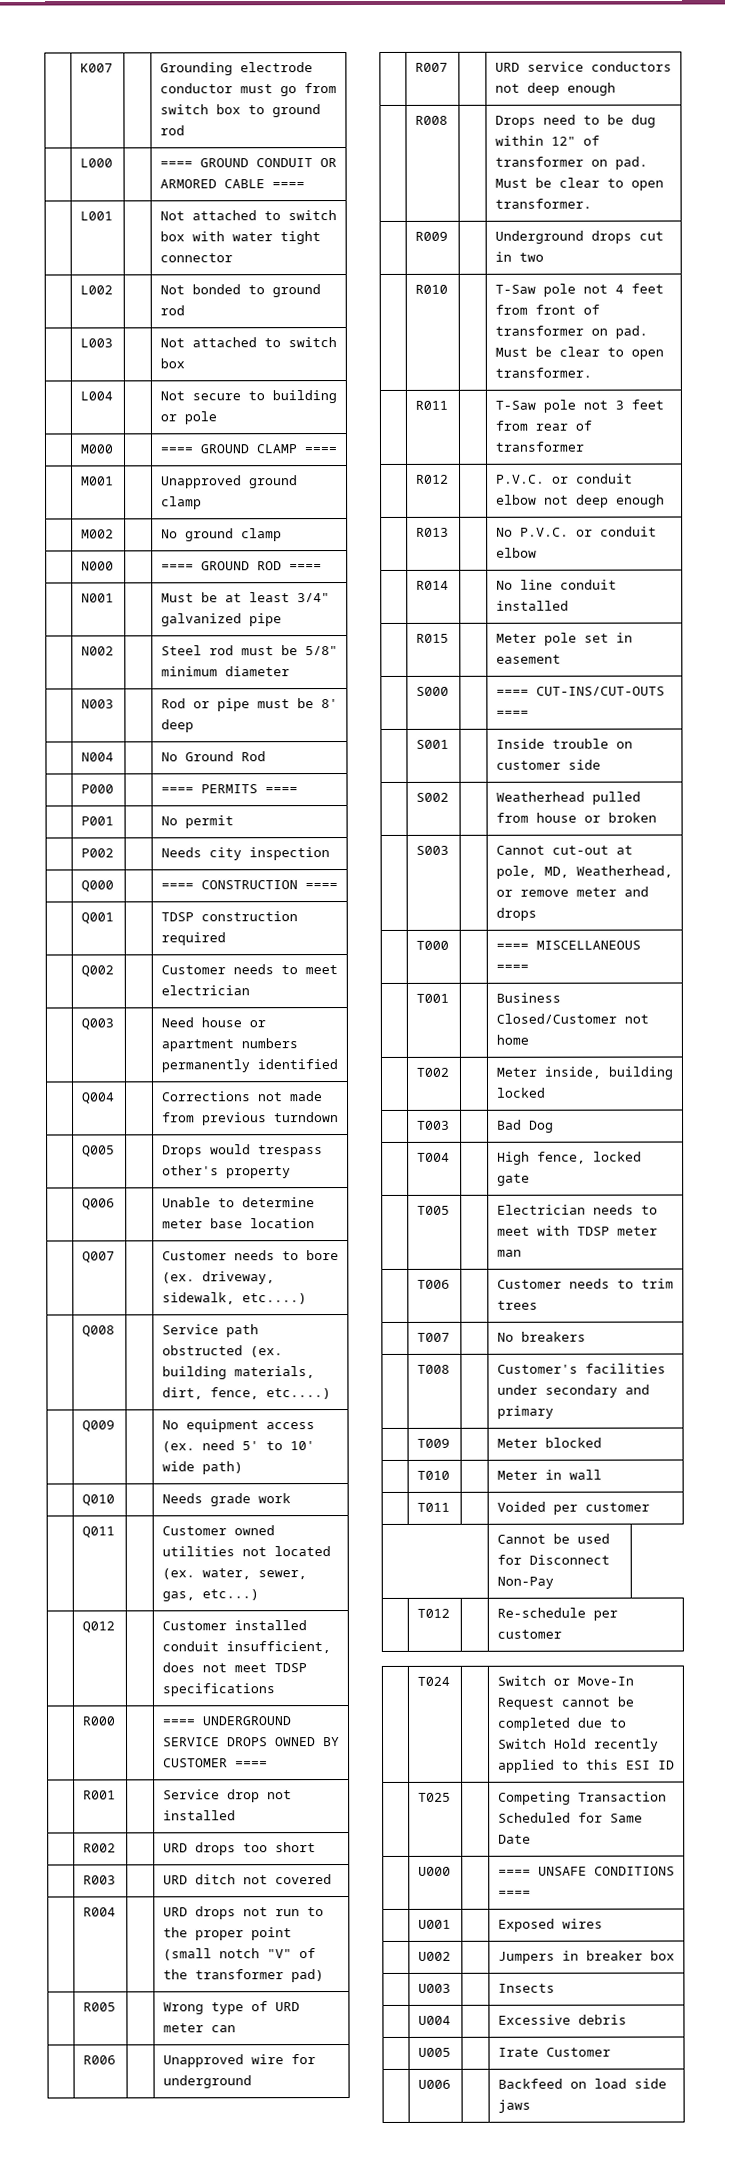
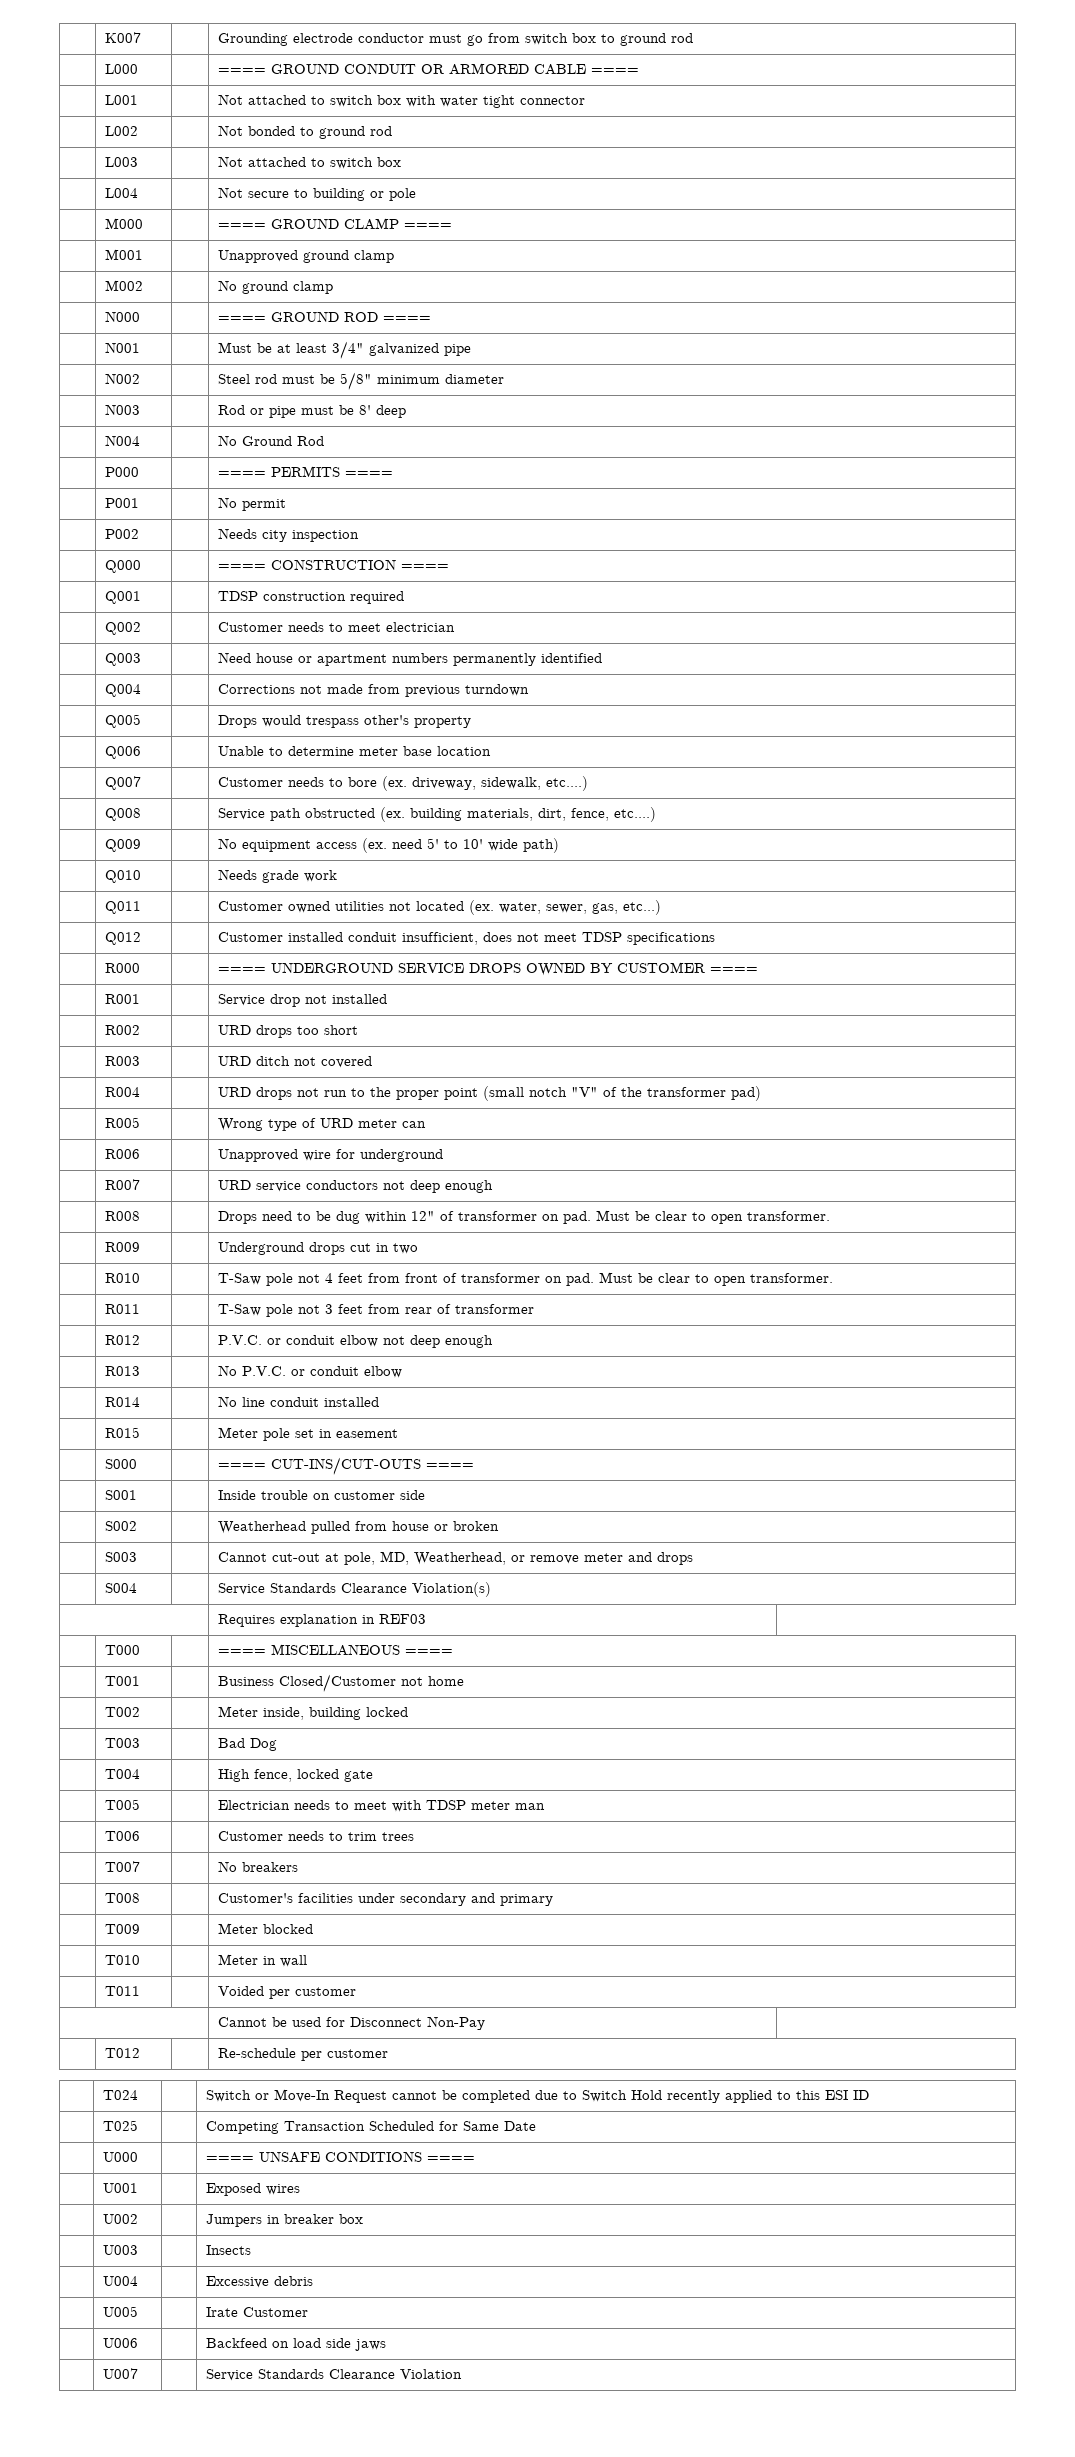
(537, 914) none -> [105,1583,138,1593] [218,1582,492,1597] [218,1614,427,1627] // | S004 | | Service Standards Clearance Violation(s) // | Requires explanation in REF03
(531, 2106) none -> [103,2368,139,2379] [206,2369,463,2381] // | U007 | | Service Standards Clearance Violation

